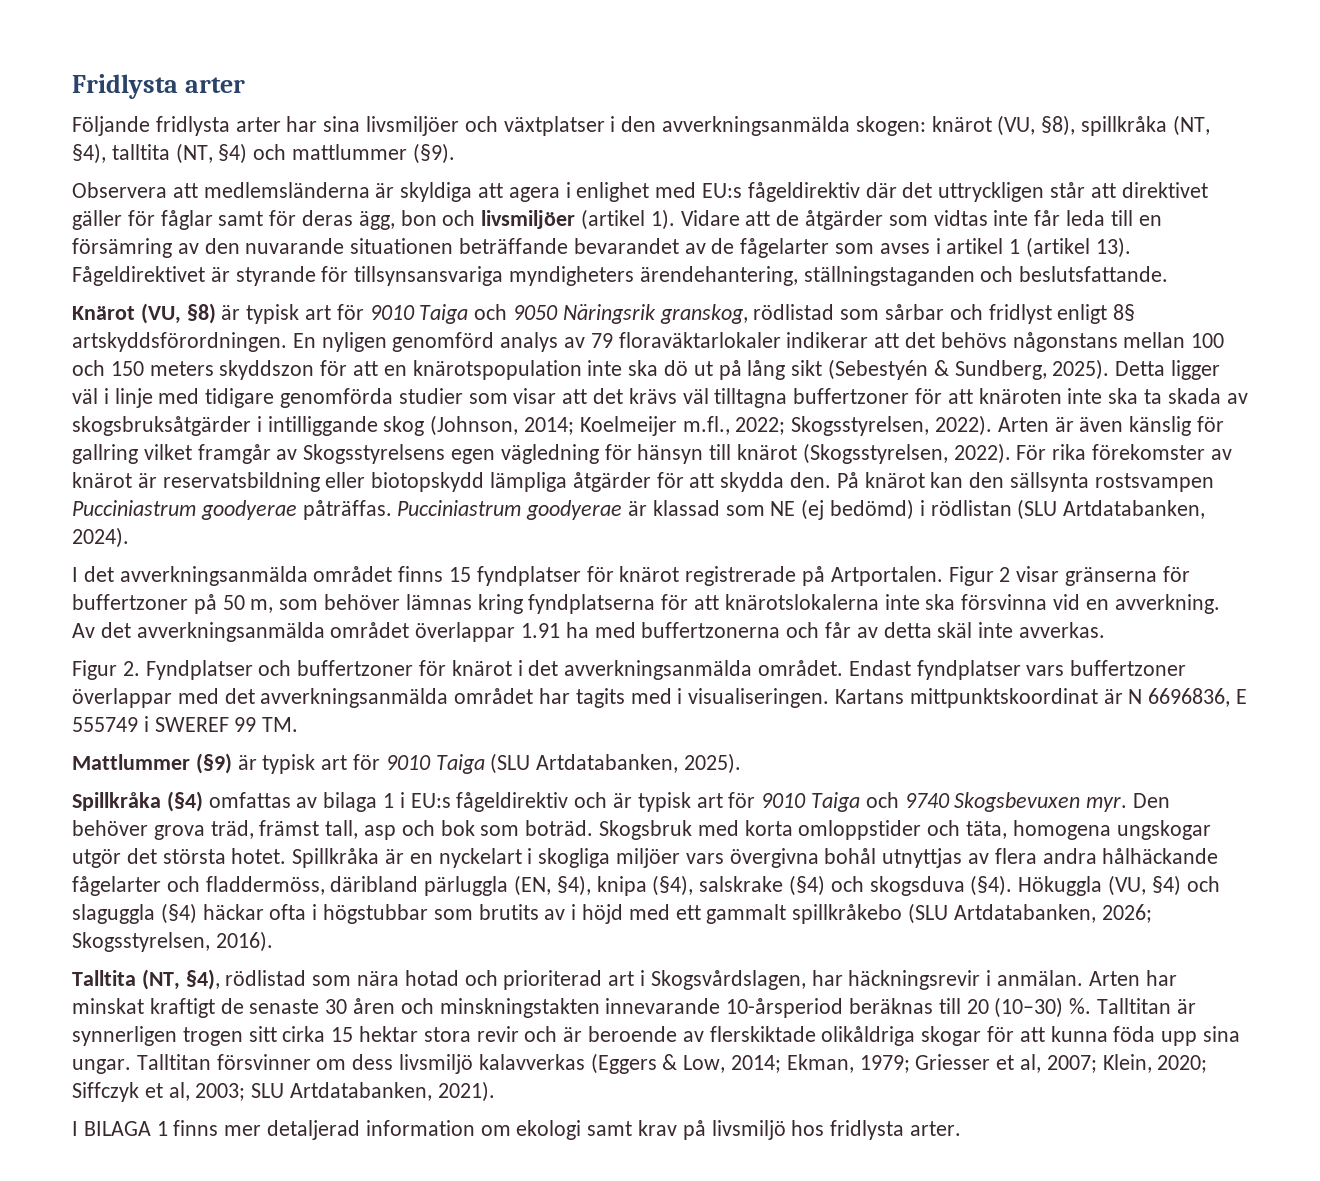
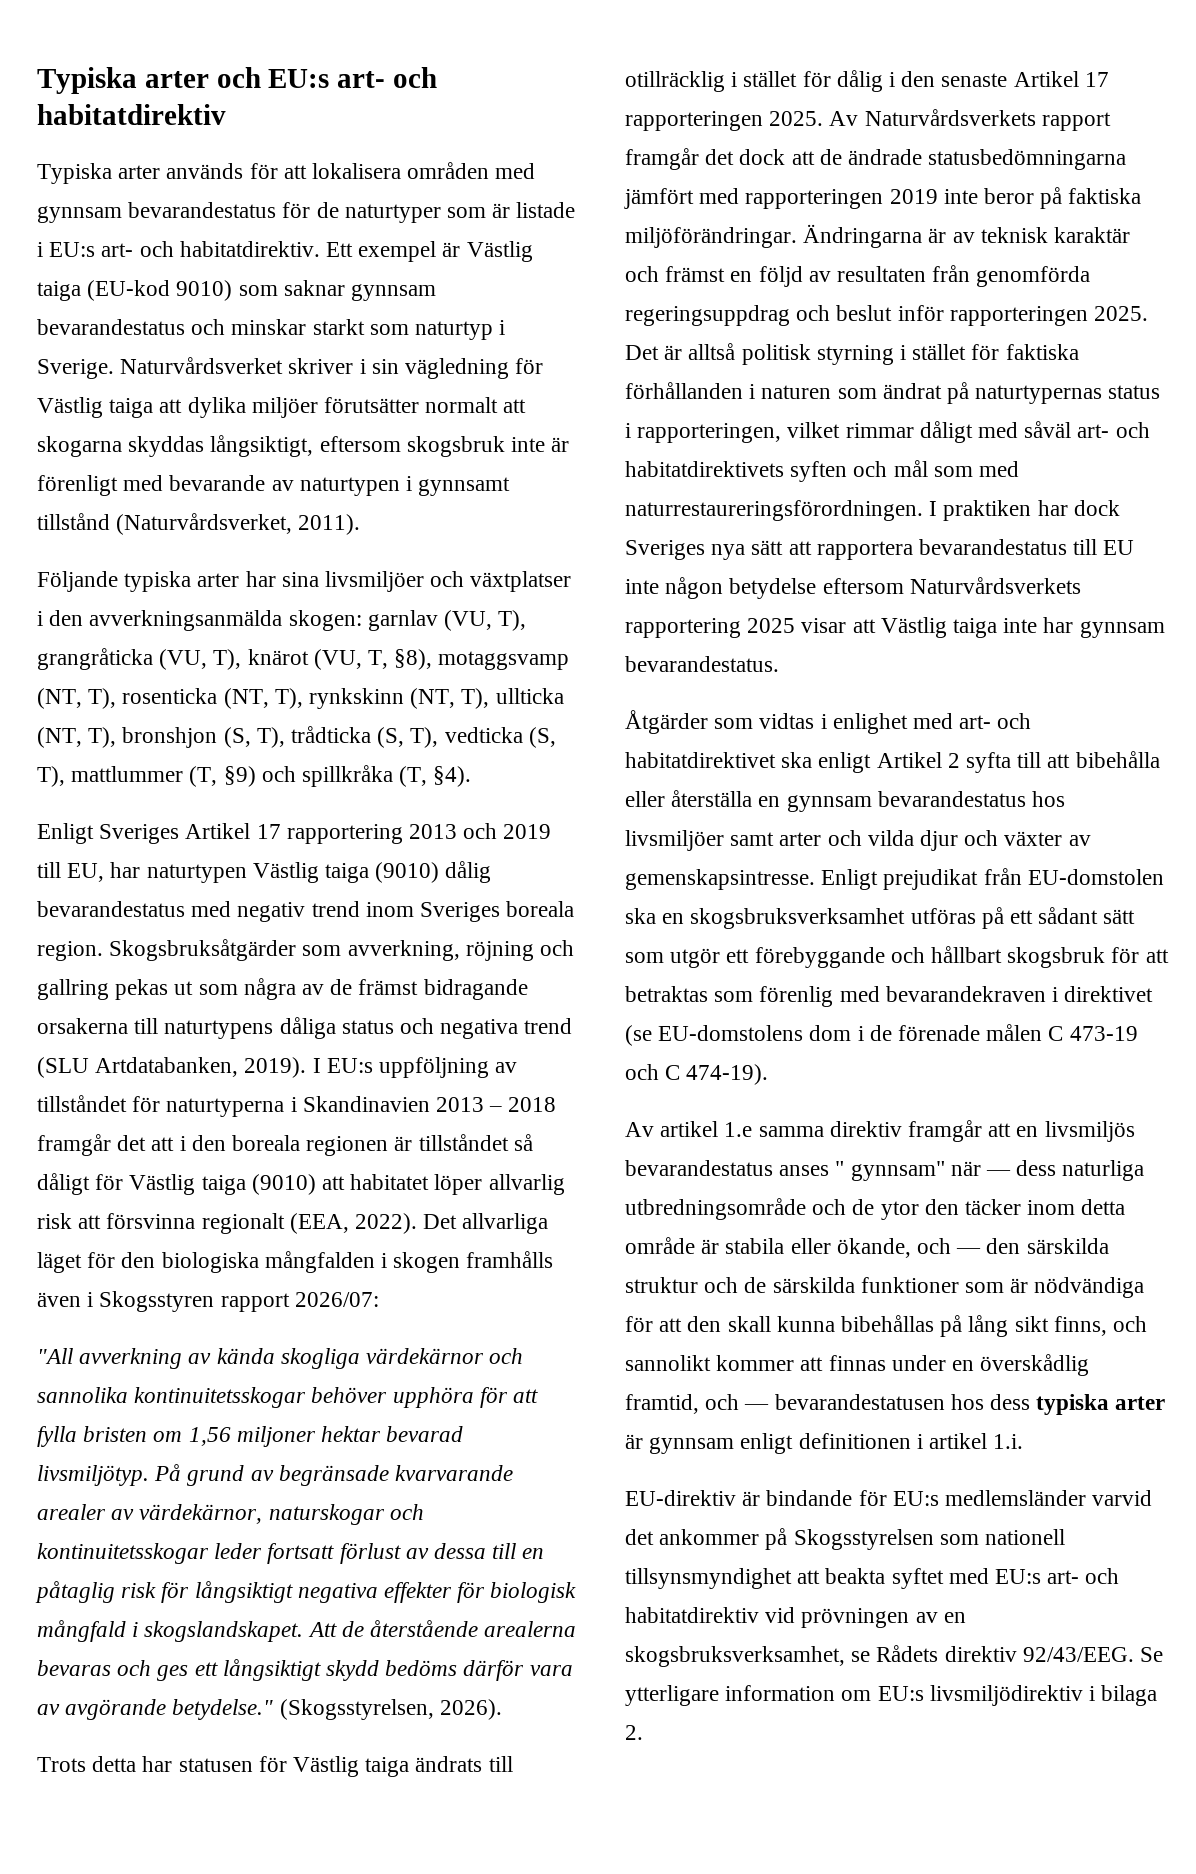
[72,74,246,99] Fridlysta arter -> [37,67,438,94] [37,104,226,125] [37,162,536,184] [37,202,576,223] [37,241,533,262] [37,280,437,301] [37,319,506,340] [37,357,544,379] [37,397,527,418] [37,435,570,457] [37,475,511,496] [37,513,361,535] Typiska arter och EU:s art- och habitatdirektiv // Typiska arter används för att lokalisera områden med gynnsam bevarandestatus för de naturtyper som är listade i EU:s art- och habitatdirektiv. Ett exempel är Västlig taiga (EU-kod 9010) som saknar gynnsam bevarandestatus och minskar starkt som naturtyp i Sverige. Naturvårdsverket skriver i sin vägledning för Västlig taiga att dylika miljöer förutsätter normalt att skogarna skyddas långsiktigt, eftersom skogsbruk inte är förenligt med bevarande av naturtypen i gynnsamt tillstånd (Naturvårdsverket, 2011).
[155,116,230,136] fridlysta -> [124,571,192,592] typiska
[931,115,1210,136] [72,143,455,164] [72,182,1208,202] [72,209,1162,230] [72,237,1131,258] [72,266,1169,286] [72,303,1136,324] [72,332,1225,352] [72,359,1221,380] [72,388,1248,408] [72,415,1225,436] [72,443,1232,464] [72,472,1214,492] [72,499,1206,520] [72,527,129,548] [72,566,1190,586] [72,594,1220,614] [72,622,1106,642] [72,660,1187,680] [72,688,1248,708] [72,716,299,732] [72,753,742,774] [72,791,1171,812] [72,820,1211,840] [72,848,1219,868] [72,875,1220,896] [72,903,1152,924] [72,931,273,952] [72,969,1177,990] [72,997,1196,1018] [72,1026,1241,1046] [72,1053,1208,1074] [72,1081,495,1102] [72,1120,962,1140] knärot (VU, §8), spillkråka (NT, §4), talltita (NT, §4) och mattlummer (§9). // Observera att medlemsländerna är skyldiga att agera i enlighet med EU:s fågeldirektiv där det uttryckligen står att direktivet gäller för fåglar samt för deras ägg, bon och livsmiljöer (artikel 1). Vidare att de åtgärder som vidtas inte får leda till en försämring av den nuvarande situationen beträffande bevarandet av de fågelarter som avses i artikel 1 (artikel 13). Fågeldirektivet är styrande för tillsynsansvariga myndigheters ärendehantering, ställningstaganden och beslutsfattande. // Knärot (VU, §8) är typisk art för 9010 Taiga och 9050 Näringsrik granskog, rödlistad som sårbar och fridlyst enligt 8§ artskyddsförordningen. En nyligen genomförd analys av 79 floraväktarlokaler indikerar att det behövs någonstans mellan 100 och 150 meters skyddszon för att en knärotspopulation inte ska dö ut på lång sikt (Sebestyén & Sundberg, 2025). Detta ligger väl i linje med tidigare genomförda studier som visar att det krävs väl tilltagna buffertzoner för att knäroten inte ska ta skada av skogsbruksåtgärder i intilliggande skog (Johnson, 2014; Koelmeijer m.fl., 2022; Skogsstyrelsen, 2022). Arten är även känslig för gallring vilket framgår av Skogsstyrelsens egen vägledning för hänsyn till knärot (Skogsstyrelsen, 2022). För rika förekomster av knärot är reservatsbildning eller biotopskydd lämpliga åtgärder för att skydda den. På knärot kan den sällsynta rostsvampen Pucciniastrum goodyerae påträffas. Pucciniastrum goodyerae är klassad som NE (ej bedömd) i rödlistan (SLU Artdatabanken, 2024). // I det avverkningsanmälda området finns 15 fyndplatser för knärot registrerade på Artportalen. Figur 2 visar gränserna för buffertzoner på 50 m, som behöver lämnas kring fyndplatserna för att knärotslokalerna inte ska försvinna vid en avverkning. Av det avverkningsanmälda området överlappar 1.91 ha med buffertzonerna och får av detta skäl inte avverkas. // Figur 2. Fyndplatser och buffertzoner för knärot i det avverkningsanmälda området. Endast fyndplatser vars buffertzoner överlappar med det avverkningsanmälda området har tagits med i visualiseringen. Kartans mittpunktskoordinat är N 6696836, E 555749 i SWEREF 99 TM. // Mattlummer (§9) är typisk art för 9010 Taiga (SLU Artdatabanken, 2025). // Spillkråka (§4) omfattas av bilaga 1 i EU:s fågeldirektiv och är typisk art för 9010 Taiga och 9740 Skogsbevuxen myr. Den behöver grova träd, främst tall, asp och bok som boträd. Skogsbruk med korta omloppstider och täta, homogena ungskogar utgör det största hotet. Spillkråka är en nyckelart i skogliga miljöer vars övergivna bohål utnyttjas av flera andra hålhäckande fågelarter och fladdermöss, däribland pärluggla (EN, §4), knipa (§4), salskrake (§4) och skogsduva (§4). Hökuggla (VU, §4) och slaguggla (§4) häckar ofta i högstubbar som brutits av i höjd med ett gammalt spillkråkebo (SLU Artdatabanken, 2026; Skogsstyrelsen, 2016). // Talltita (NT, §4), rödlistad som nära hotad och prioriterad art i Skogsvårdslagen, har häckningsrevir i anmälan. Arten har minskat kraftigt de senaste 30 åren och minskningstakten innevarande 10-årsperiod beräknas till 20 (10–30) %. Talltitan är synnerligen trogen sitt cirka 15 hektar stora revir och är beroende av flerskiktade olikåldriga skogar för att kunna föda upp sina ungar. Talltitan försvinner om dess livsmiljö kalavverkas (Eggers & Low, 2014; Ekman, 1979; Griesser et al, 2007; Klein, 2020; Siffczyk et al, 2003; SLU Artdatabanken, 2021). // I BILAGA 1 finns mer detaljerad information om ekologi samt krav på livsmiljö hos fridlysta arter. -> [367,610,527,631] [37,648,570,670] [37,688,564,709] [37,726,556,748] [37,765,472,787] [37,823,552,844] [37,861,492,883] [37,901,575,922] [37,939,575,961] [37,978,528,1000] [37,1017,573,1039] [37,1057,518,1078] [37,1095,557,1117] [37,1134,533,1156] [37,1173,565,1195] [37,1213,549,1234] [37,1251,554,1273] [37,1291,379,1312] [37,1348,524,1369] [37,1387,539,1408] [37,1426,464,1447] [37,1464,514,1486] [37,1504,424,1525] [37,1543,545,1564] [35,1581,577,1603] [37,1620,577,1642] [37,1659,573,1681] [37,1699,502,1720] [37,1756,513,1777] [625,70,1109,92] [625,109,1111,131] [625,148,1127,170] [624,187,1142,209] [625,224,1131,248] [625,265,1091,287] [625,305,1149,326] [625,343,1079,365] [625,382,1161,404] [625,421,1150,443] [625,460,1020,482] [625,500,1120,521] [625,539,1135,560] [625,577,1081,599] [625,617,1165,638] [625,656,779,672] [625,710,1032,734] [625,751,1160,773] [625,790,1066,812] [625,830,1091,851] [625,868,1164,890] [625,907,1136,929] [625,946,1169,968] [625,986,1154,1007] [625,1024,1138,1046] [625,1064,769,1085] [625,1120,1135,1142] [625,1160,1145,1181] [625,1198,1126,1220] [625,1237,1109,1258] [625,1277,1145,1298] [625,1315,1148,1337] [625,1354,1090,1376] [625,1394,1166,1415] [625,1433,1024,1454] [625,1490,1153,1506] [625,1528,1066,1550] [625,1568,1120,1589] [625,1607,966,1628] [625,1645,1164,1667] [625,1685,1158,1706] [625,1725,643,1740] garnlav (VU, T), grangråticka (VU, T), knärot (VU, T, §8), motaggsvamp (NT, T), rosenticka (NT, T), rynkskinn (NT, T), ullticka (NT, T), bronshjon (S, T), trådticka (S, T), vedticka (S, T), mattlummer (T, §9) och spillkråka (T, §4). // Enligt Sveriges Artikel 17 rapportering 2013 och 2019 till EU, har naturtypen Västlig taiga (9010) dålig bevarandestatus med negativ trend inom Sveriges boreala region. Skogsbruksåtgärder som avverkning, röjning och gallring pekas ut som några av de främst bidragande orsakerna till naturtypens dåliga status och negativa trend (SLU Artdatabanken, 2019). I EU:s uppföljning av tillståndet för naturtyperna i Skandinavien 2013 – 2018 framgår det att i den boreala regionen är tillståndet så dåligt för Västlig taiga (9010) att habitatet löper allvarlig risk att försvinna regionalt (EEA, 2022). Det allvarliga läget för den biologiska mångfalden i skogen framhålls även i Skogsstyren rapport 2026/07: // "All avverkning av kända skogliga värdekärnor och sannolika kontinuitetsskogar behöver upphöra för att fylla bristen om 1,56 miljoner hektar bevarad livsmiljötyp. På grund av begränsade kvarvarande arealer av värdekärnor, naturskogar och kontinuitetsskogar leder fortsatt förlust av dessa till en påtaglig risk för långsiktigt negativa effekter för biologisk mångfald i skogslandskapet. Att de återstående arealerna bevaras och ges ett långsiktigt skydd bedöms därför vara av avgörande betydelse." (Skogsstyrelsen, 2026). // Trots detta har statusen för Västlig taiga ändrats till otillräcklig i stället för dålig i den senaste Artikel 17 rapporteringen 2025. Av Naturvårdsverkets rapport framgår det dock att de ändrade statusbedömningarna jämfört med rapporteringen 2019 inte beror på faktiska miljöförändringar. Ändringarna är av teknisk karaktär och främst en följd av resultaten från genomförda regeringsuppdrag och beslut inför rapporteringen 2025. Det är alltså politisk styrning i stället för faktiska förhållanden i naturen som ändrat på naturtypernas status i rapporteringen, vilket rimmar dåligt med såväl art- och habitatdirektivets syften och mål som med naturrestaureringsförordningen. I praktiken har dock Sveriges nya sätt att rapportera bevarandestatus till EU inte någon betydelse eftersom Naturvårdsverkets rapportering 2025 visar att Västlig taiga inte har gynnsam bevarandestatus. // Åtgärder som vidtas i enlighet med art- och habitatdirektivet ska enligt Artikel 2 syfta till att bibehålla eller återställa en gynnsam bevarandestatus hos livsmiljöer samt arter och vilda djur och växter av gemenskapsintresse. Enligt prejudikat från EU-domstolen ska en skogsbruksverksamhet utföras på ett sådant sätt som utgör ett förebyggande och hållbart skogsbruk för att betraktas som förenlig med bevarandekraven i direktivet (se EU-domstolens dom i de förenade målen C 473-19 och C 474-19). // Av artikel 1.e samma direktiv framgår att en livsmiljös bevarandestatus anses " gynnsam" när — dess naturliga utbredningsområde och de ytor den täcker inom detta område är stabila eller ökande, och — den särskilda struktur och de särskilda funktioner som är nödvändiga för att den skall kunna bibehållas på lång sikt finns, och sannolikt kommer att finnas under en överskådlig framtid, och — bevarandestatusen hos dess typiska arter är gynnsam enligt definitionen i artikel 1.i. // EU-direktiv är bindande för EU:s medlemsländer varvid det ankommer på Skogsstyrelsen som nationell tillsynsmyndighet att beakta syftet med EU:s art- och habitatdirektiv vid prövningen av en skogsbruksverksamhet, se Rådets direktiv 92/43/EEG. Se ytterligare information om EU:s livsmiljödirektiv i bilaga 2.

